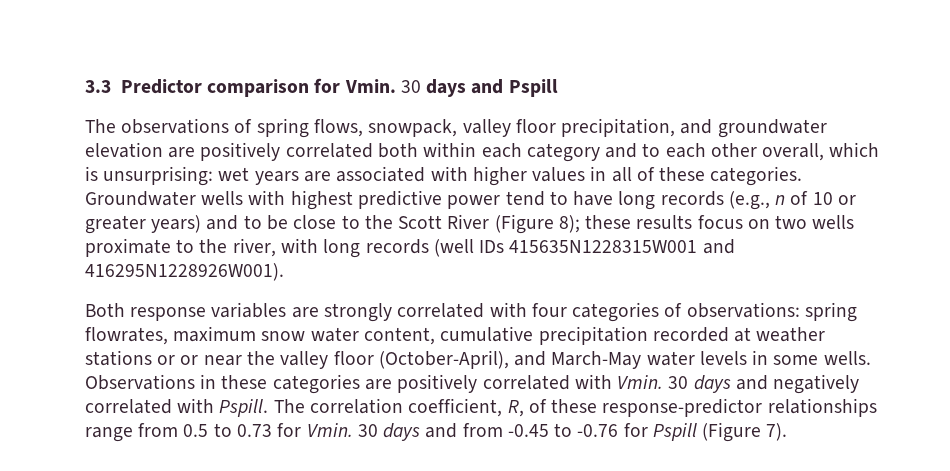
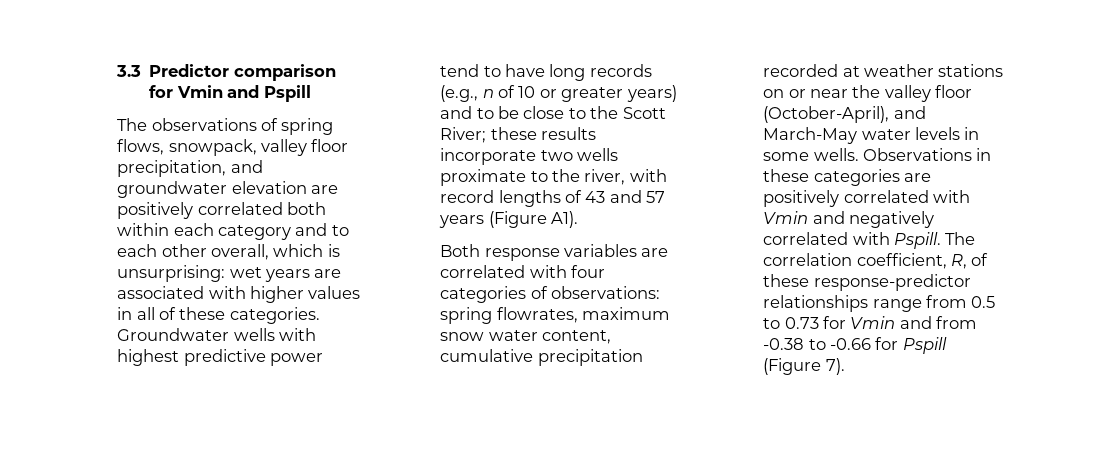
[344,79,467,97] Vmin. 30 days -> [176,85,223,98] Vmin
[447,214,770,234] River (Figure 8); these results focus on -> [440,127,596,143] [440,148,537,165] River; these results incorporate
[323,239,735,258] [84,263,284,281] long records (well IDs 415635N1228315W001 and 416295N1228926W001). -> [440,190,666,207] [439,211,578,228] record lengths of 43 and 57 years (Figure A1).
[324,303,393,322] strongly -> (669, 252) none
[157,355,176,365] or -> [763,89,785,98] on
[617,375,731,393] Vmin. 30 days -> [763,211,809,224] Vmin
[306,423,619,441] Vmin. 30 days and from -0.45 to -0.76 -> [850,316,978,329] [763,338,871,350] Vmin and from -0.38 to -0.66

